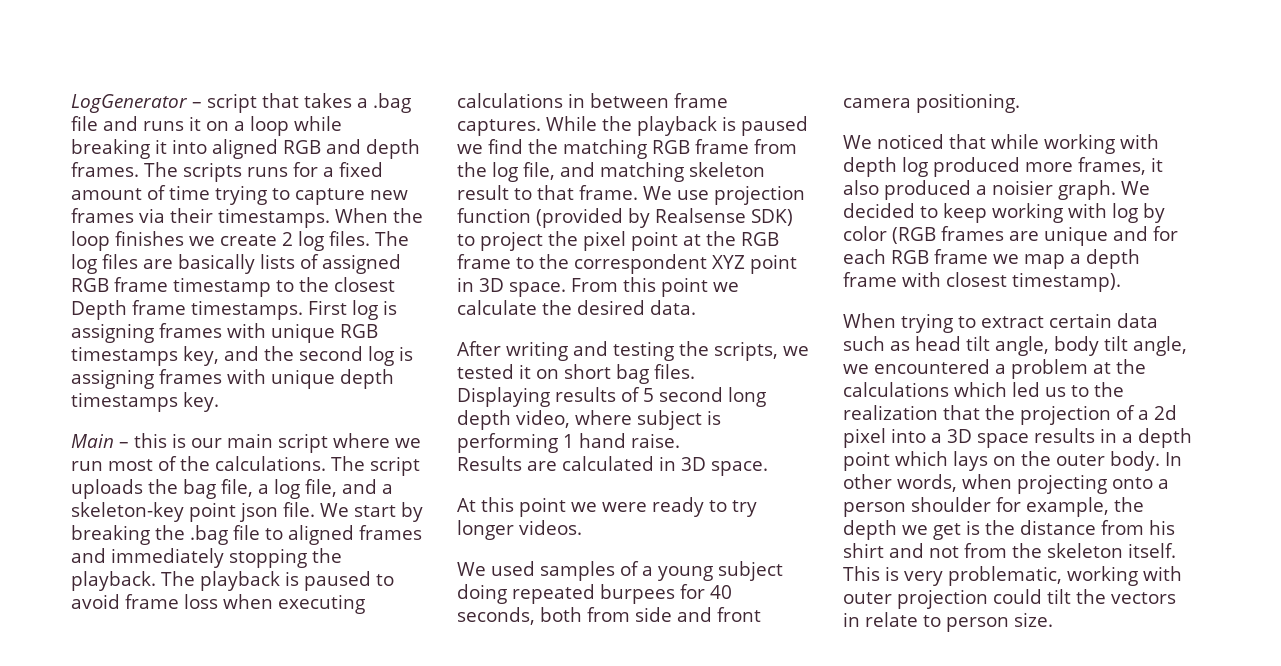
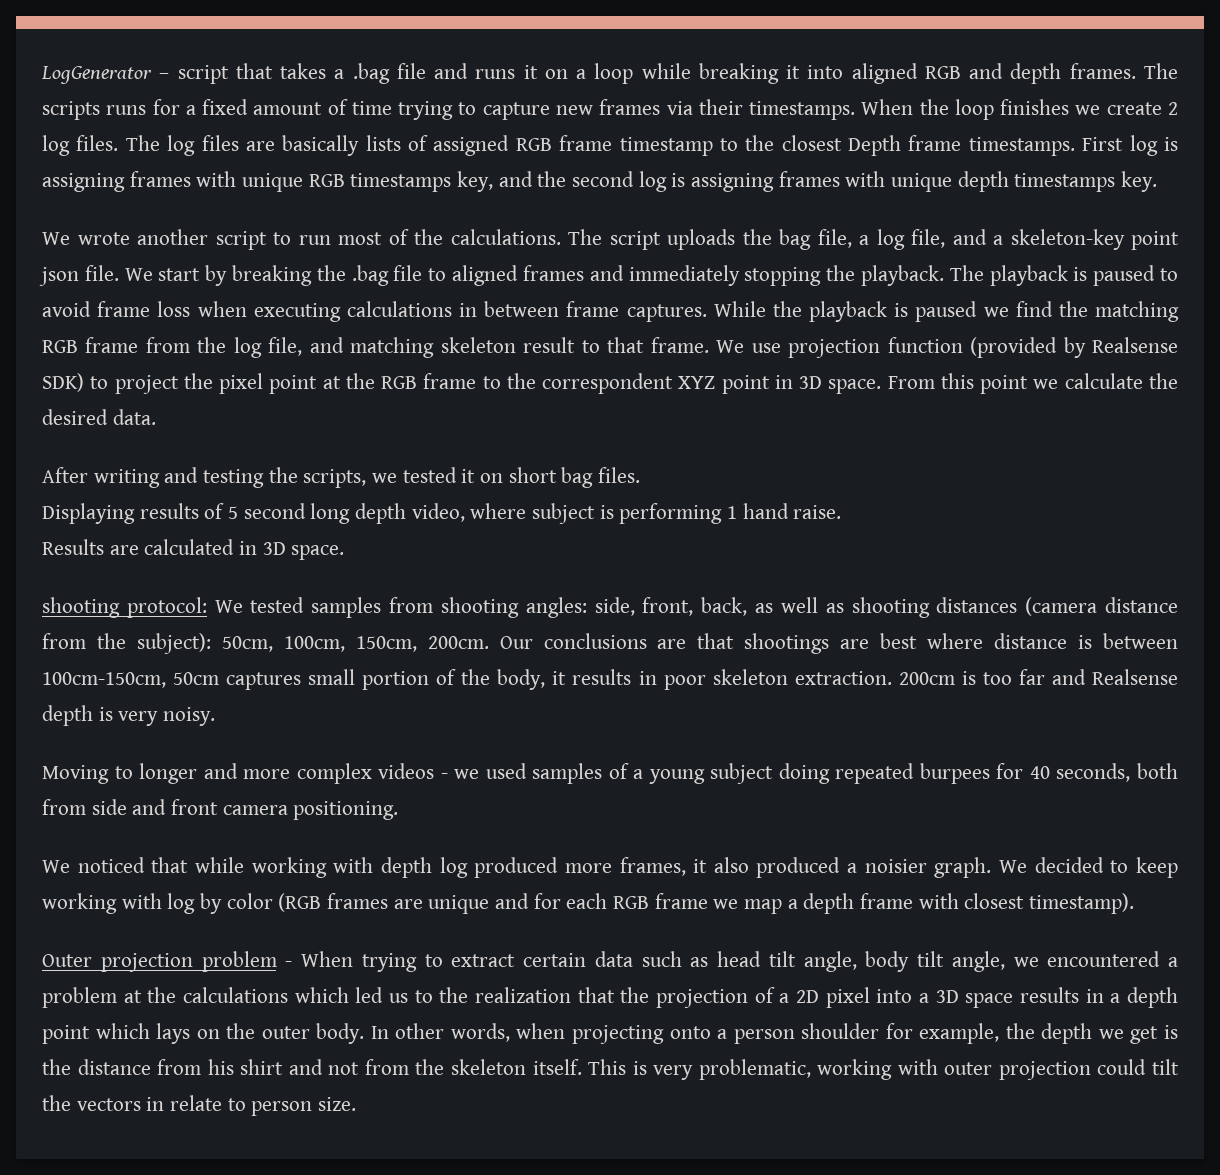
[71,433,421,453] Main – this is our main script where we -> [42,229,291,250] We wrote another script to
[457,497,757,517] [457,520,582,540] [457,562,486,576] At this point we were ready to try longer videos. // We -> [42,597,1179,618] [42,633,1178,654] [42,669,1178,690] [42,705,216,726] [42,763,480,784] shooting protocol: We tested samples from shooting angles: side, front, back, as well as shooting distances (camera distance from the subject): 50cm, 100cm, 150cm, 200cm. Our conclusions are that shootings are best where distance is between 100cm-150cm, 50cm captures small portion of the body, it results in poor skeleton extraction. 200cm is too far and Realsense depth is very noisy. // Moving to longer and more complex videos - we
(1121, 282) none -> [42,951,293,972] Outer projection problem -
[1154,405,1177,420] 2d -> [795,990,819,1003] 2D

